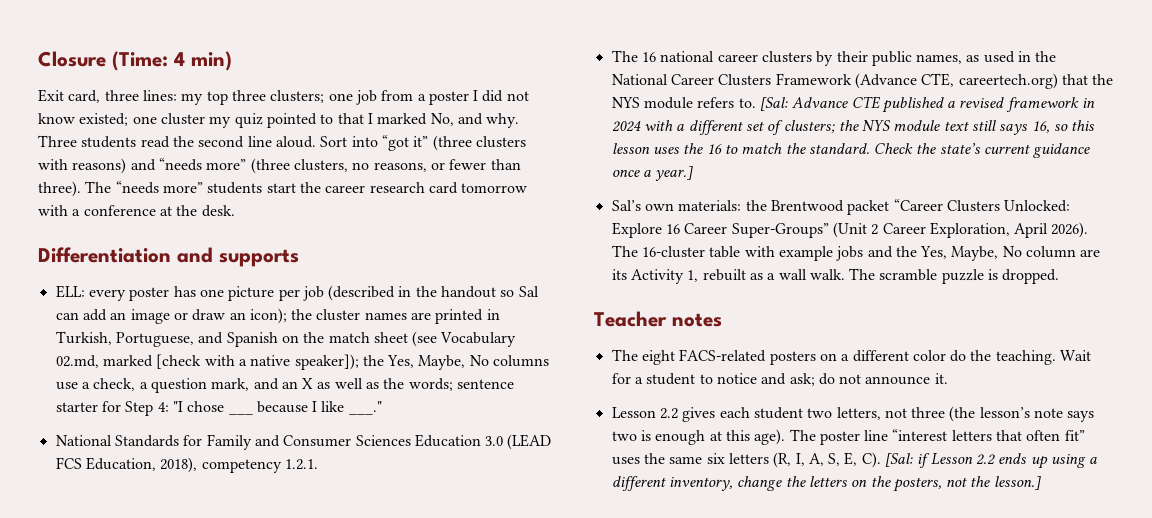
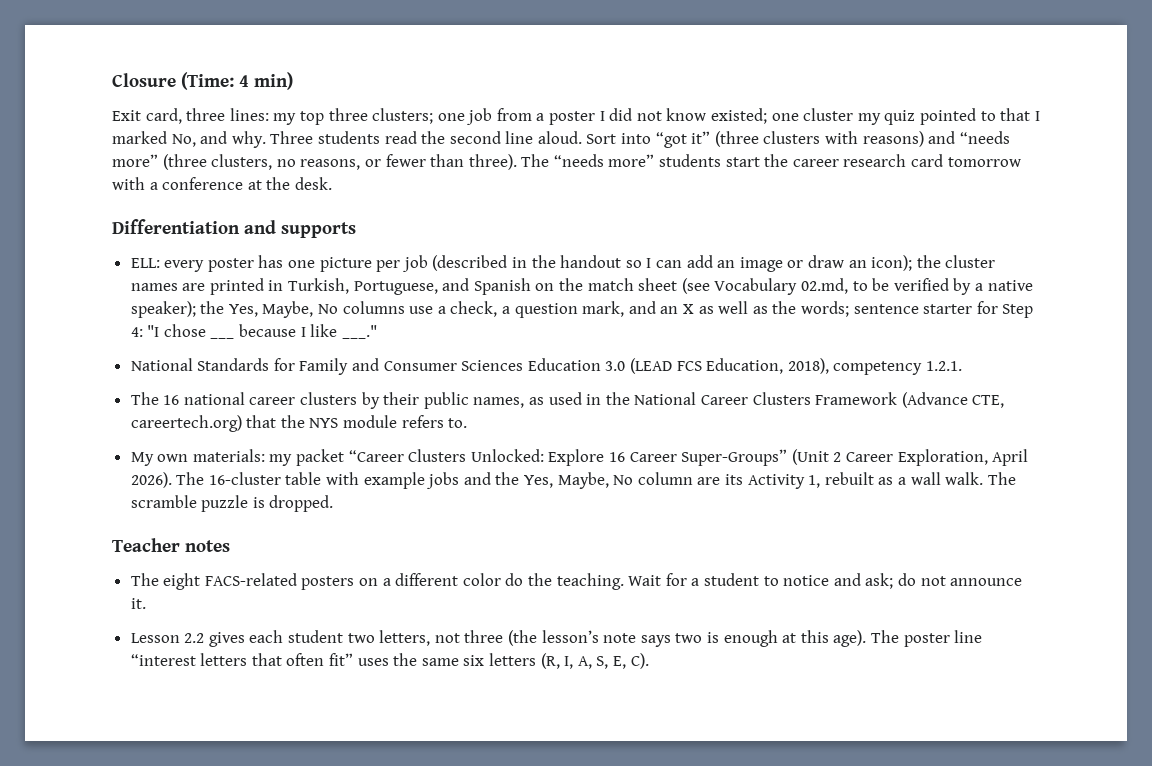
[518,286,539,297] Sal -> [646,258,652,268] I
[102,354,235,369] marked [check with -> [852,278,972,295] to be verified by
[294,354,359,370] speaker]); -> [130,301,196,318] speaker);
[759,96,1096,113] [611,120,1096,135] [611,143,1091,158] [611,166,694,181] [611,200,844,212] [Sal: Advance CTE published a revised framework in 2024 with a different set of clusters; the NYS module text still says 16, so this lesson uses the 16 to match the standard. Check the state’s current guidance once a year.] // Sal’s own materials: the Brentwood -> [130,449,293,466] // My own materials: my
[885,453,1098,469] [611,476,1041,492] [Sal: if Lesson 2.2 ends up using a different inventory, change the letters on the posters, not the lesson.] -> (649, 661) none

